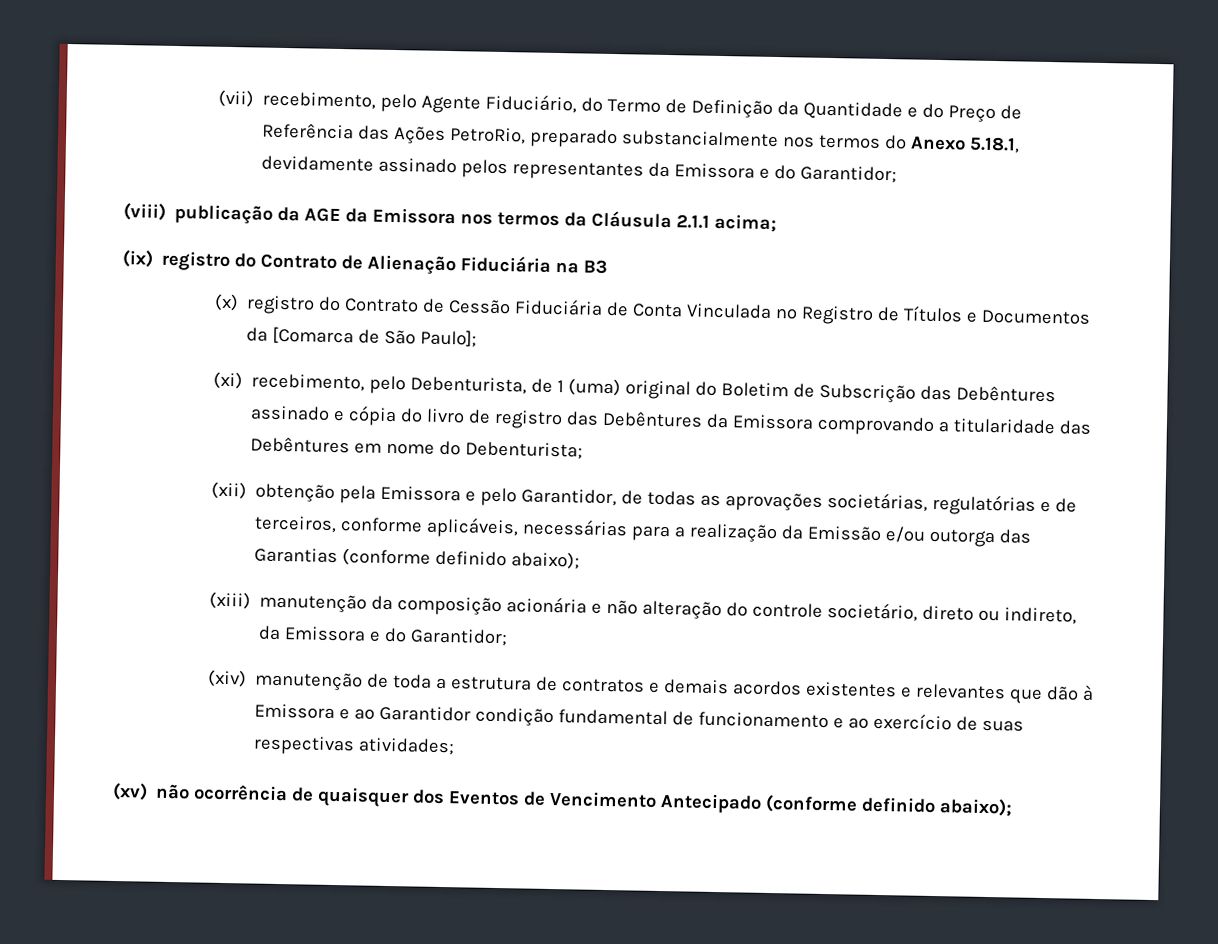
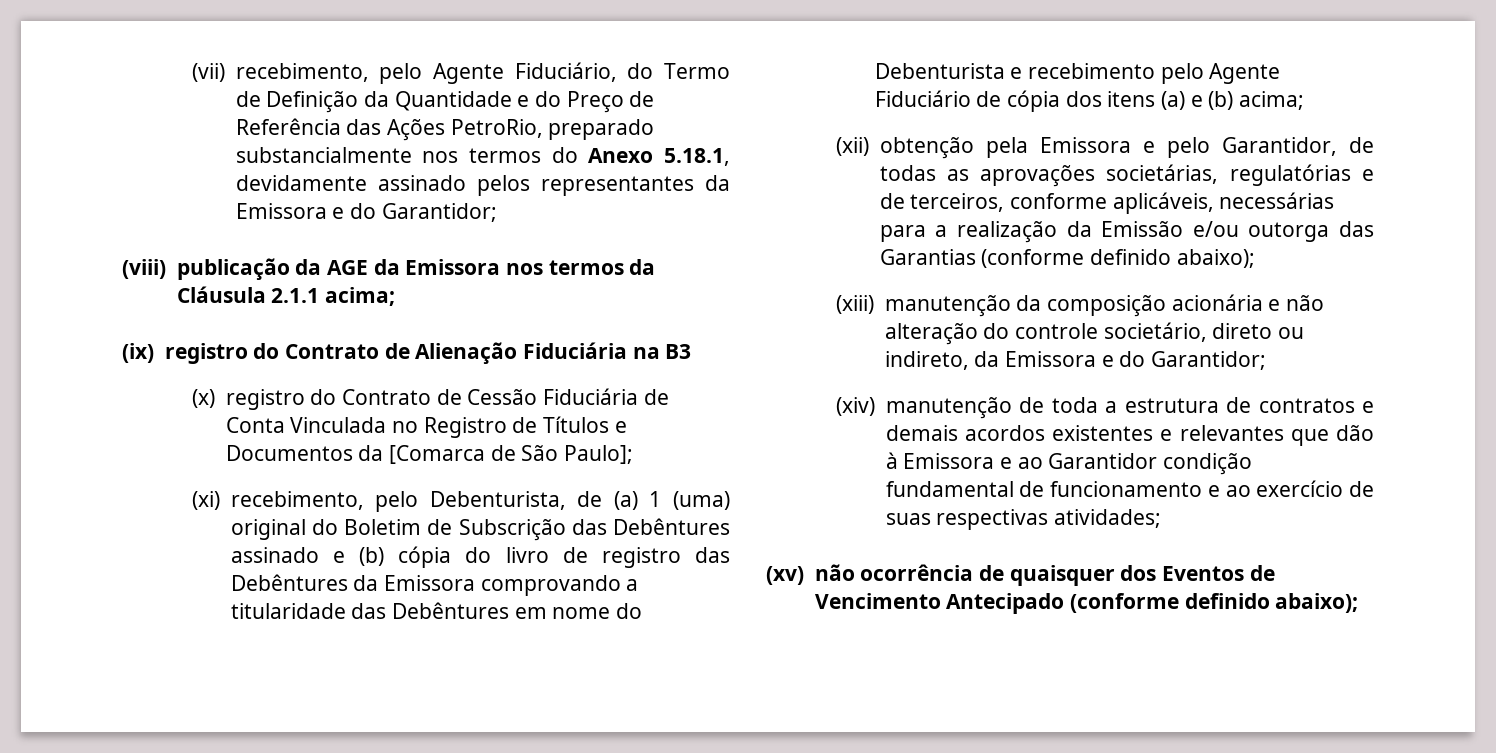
(553, 385) none -> [613,491,638,510] (a)
(345, 415) none -> [358,547,384,566] (b)
[464,441,583,460] Debenturista; -> [874,63,1281,84] [874,90,1305,112] Debenturista e recebimento pelo Agente Fiduciário de cópia dos itens (a) e (b) acima;

